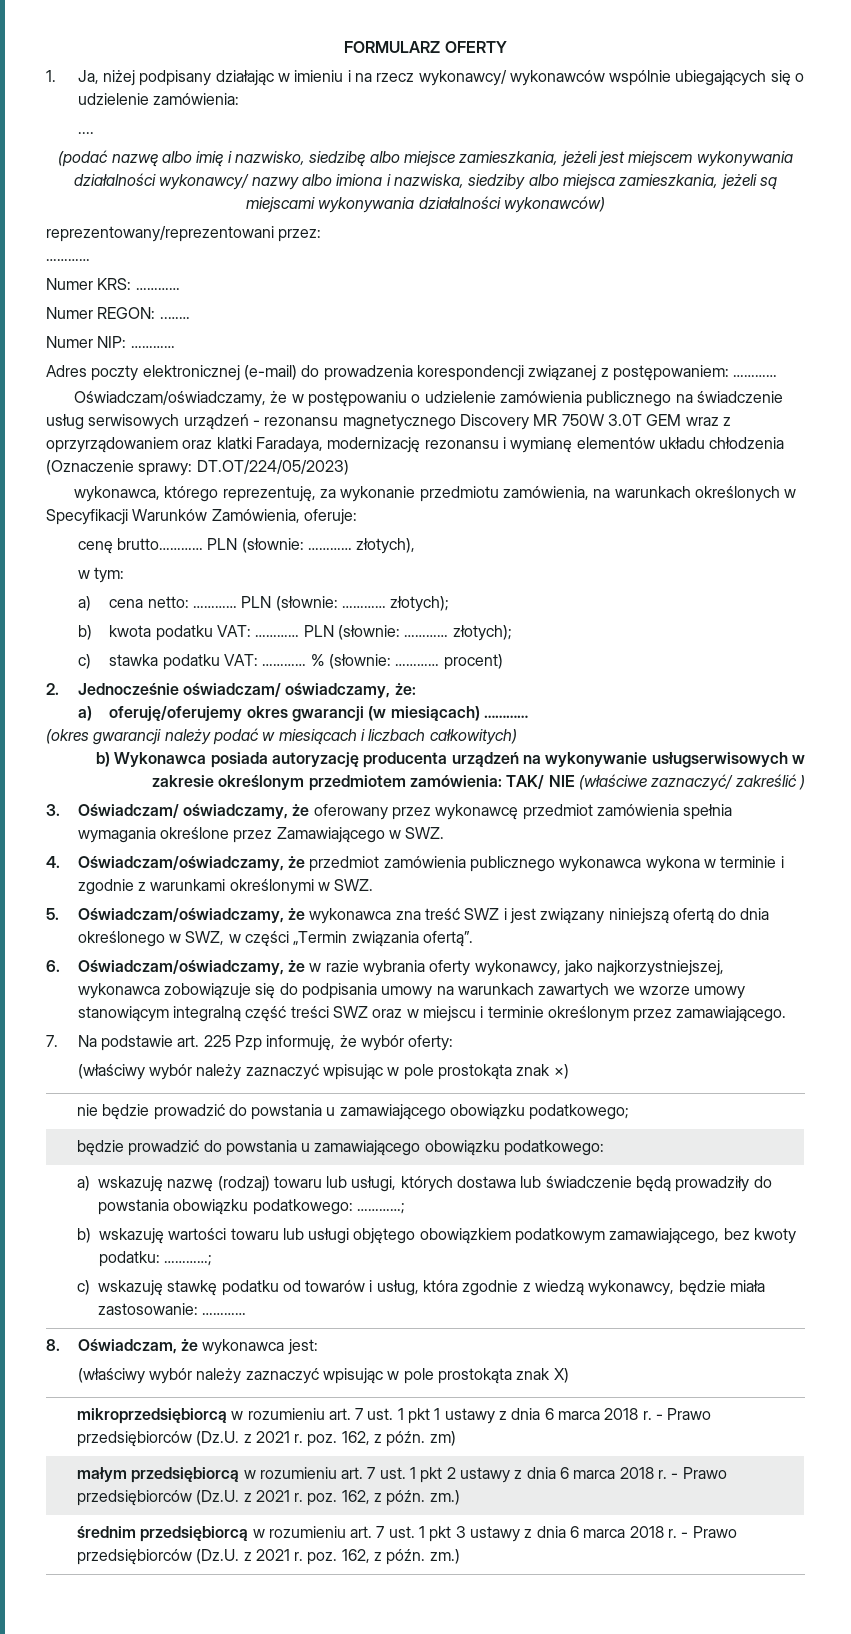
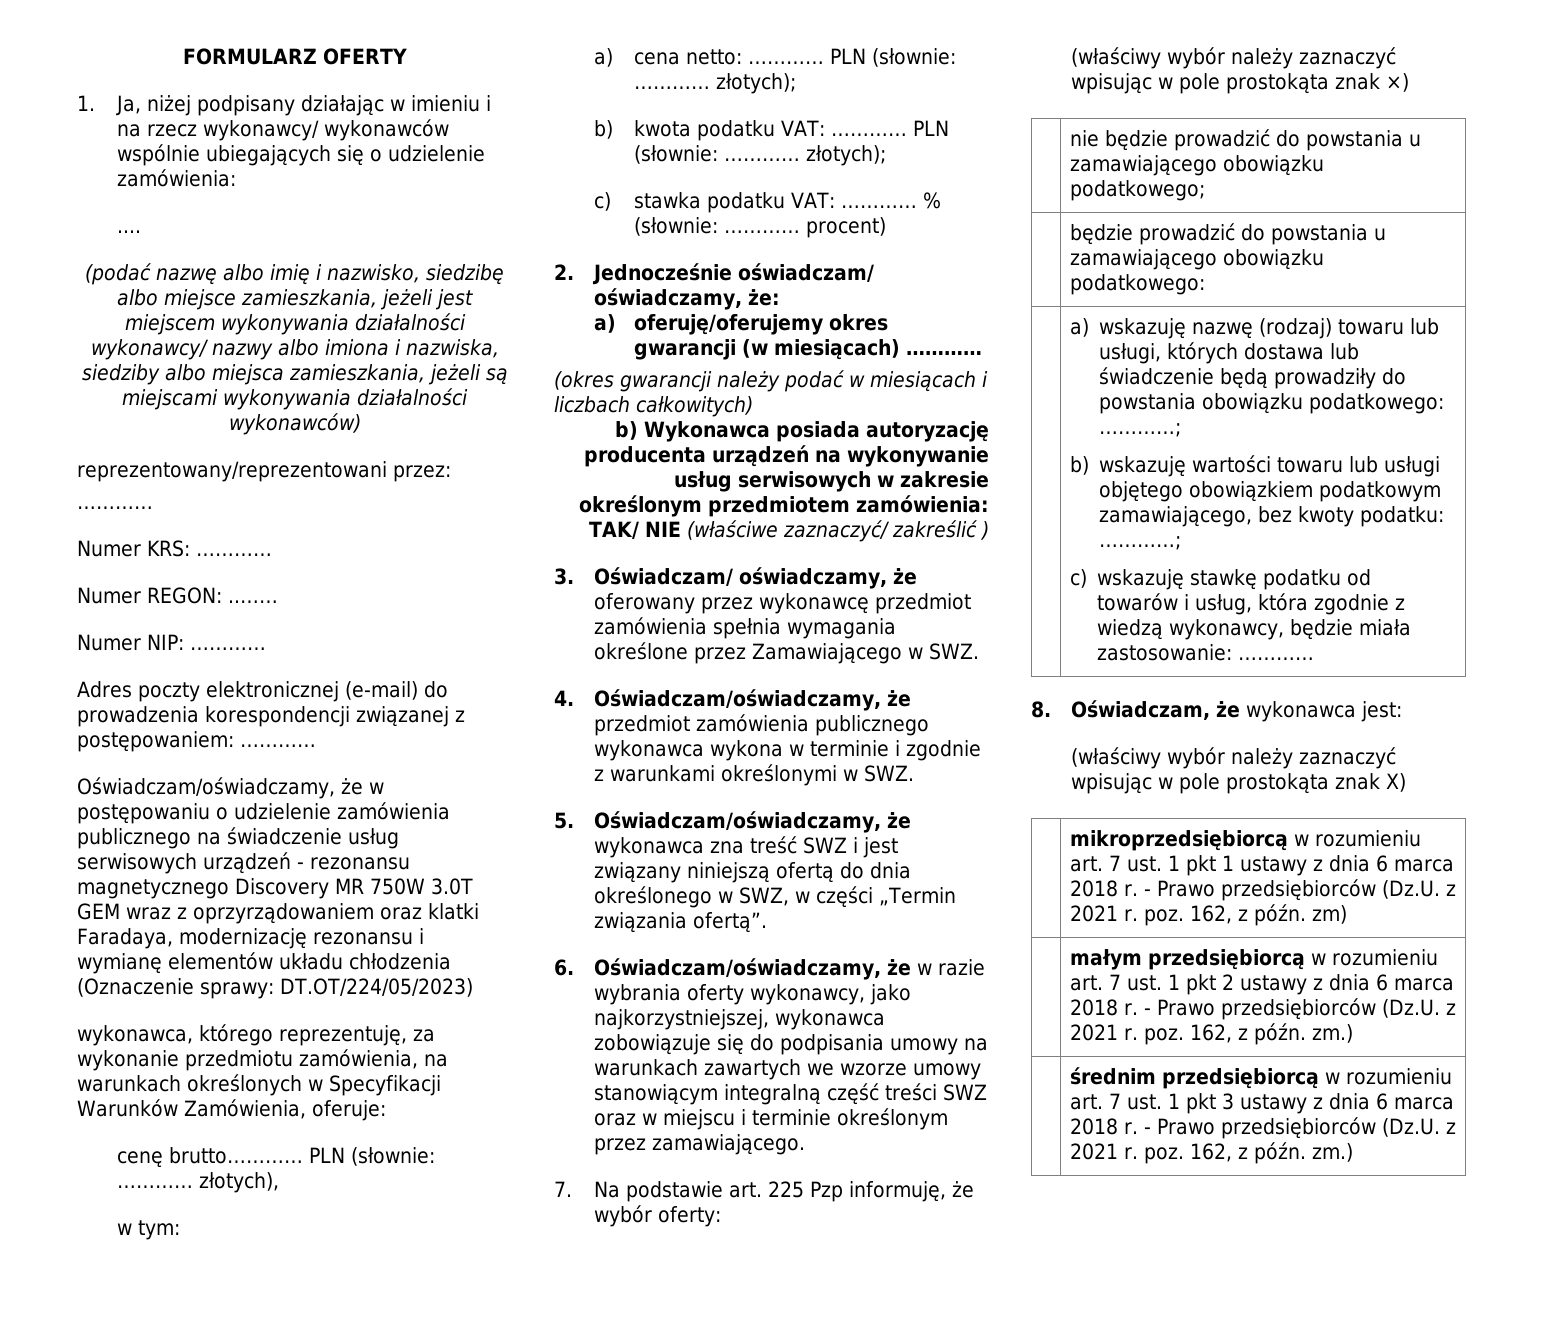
[651,752,788,768] usługserwisowych -> [674,471,871,492] usług serwisowych

